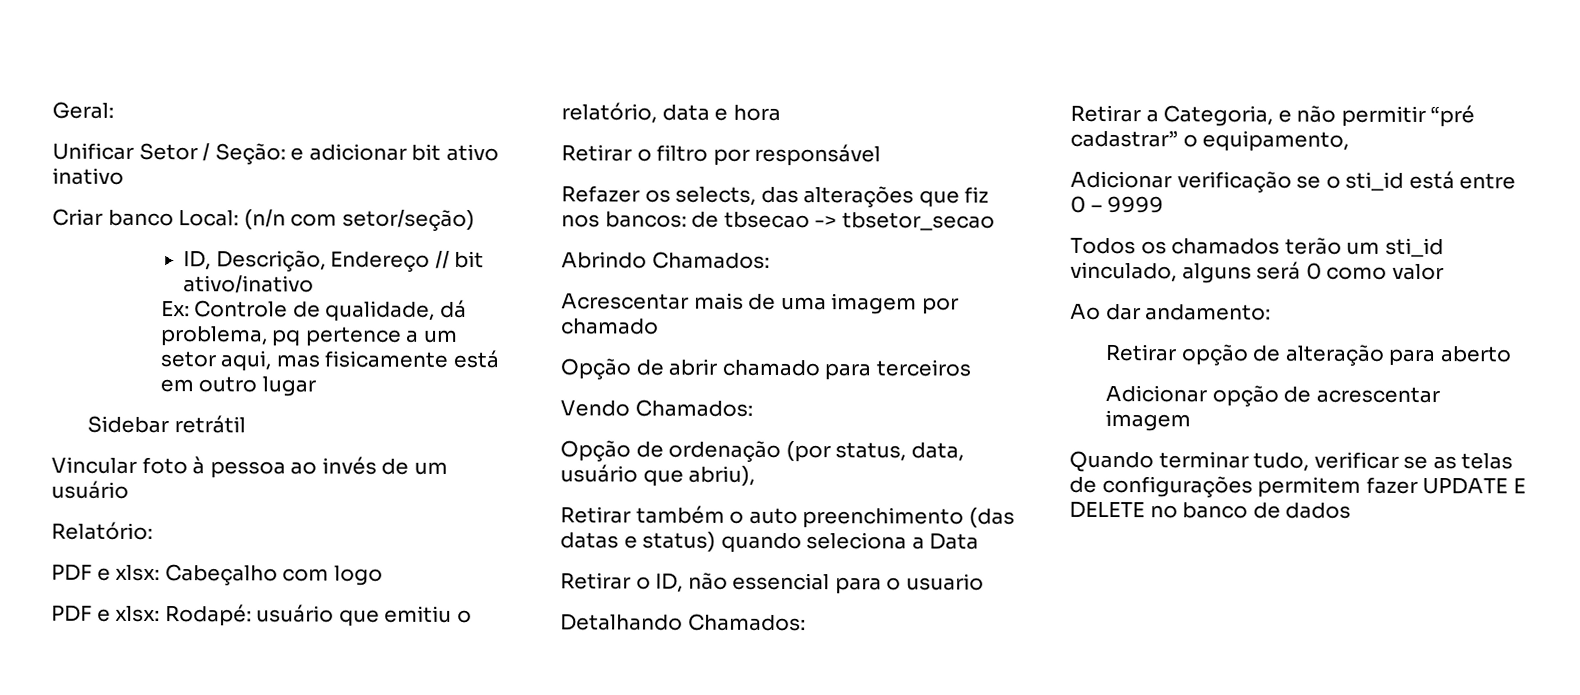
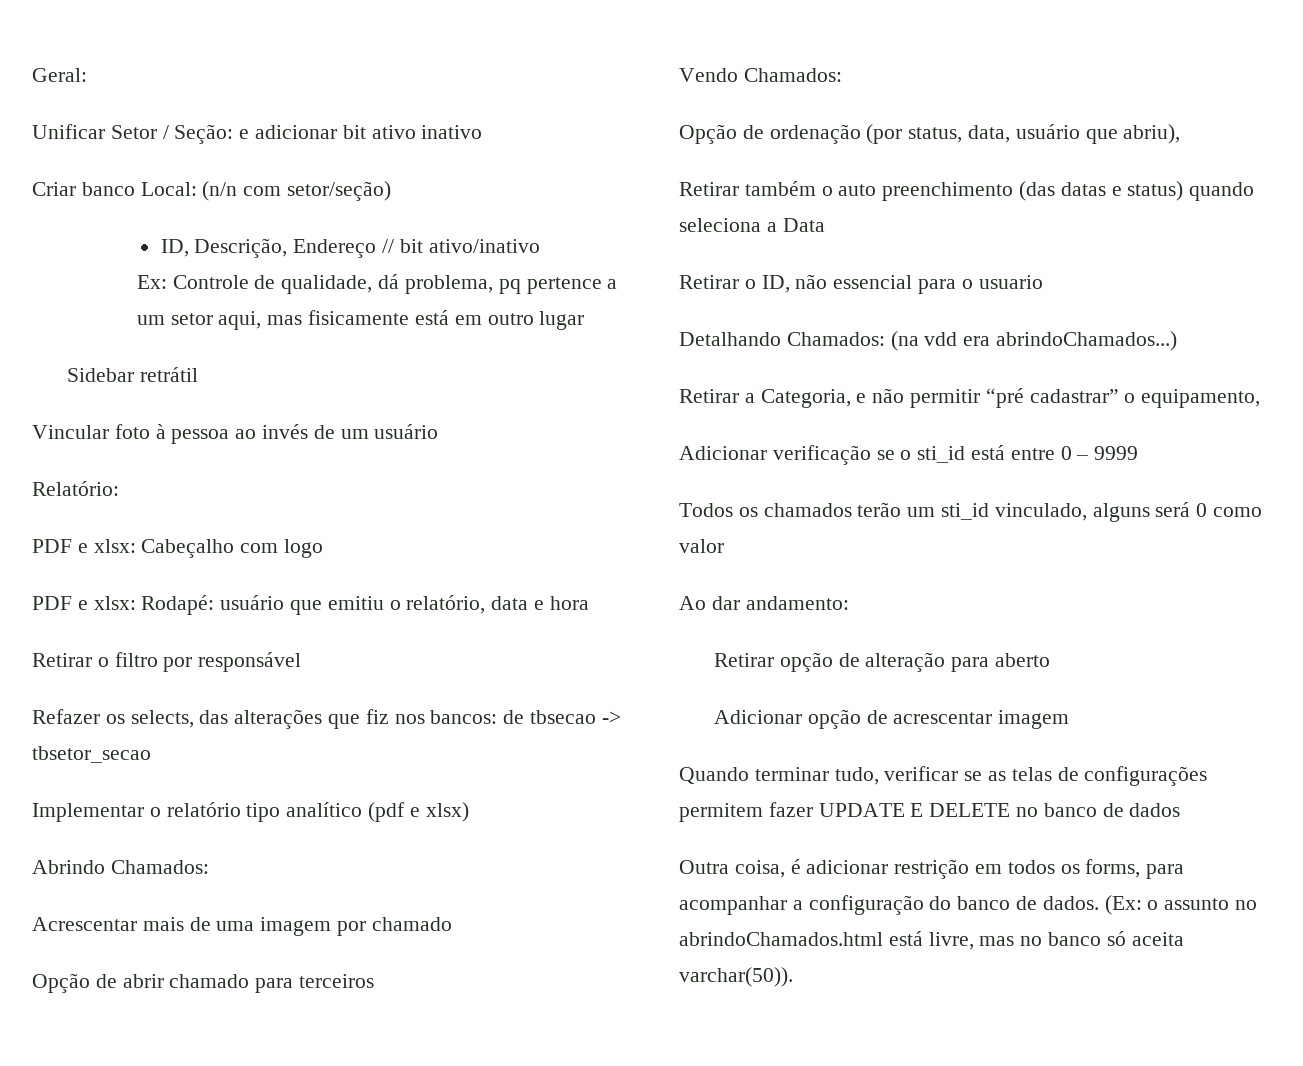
(995, 221) none -> [32,802,469,822] // Implementar o relatório tipo analítico (pdf e xlsx)
(806, 622) none -> [890,331,1178,351] (na vdd era abrindoChamados...)
(1352, 510) none -> [679,859,1185,879] [679,895,1258,915] [679,931,1184,950] [679,967,793,987] // Outra coisa, é adicionar restrição em todos os forms, para acompanhar a configuração do banco de dados. (Ex: o assunto no abrindoChamados.html está livre, mas no banco só aceita varchar(50)).

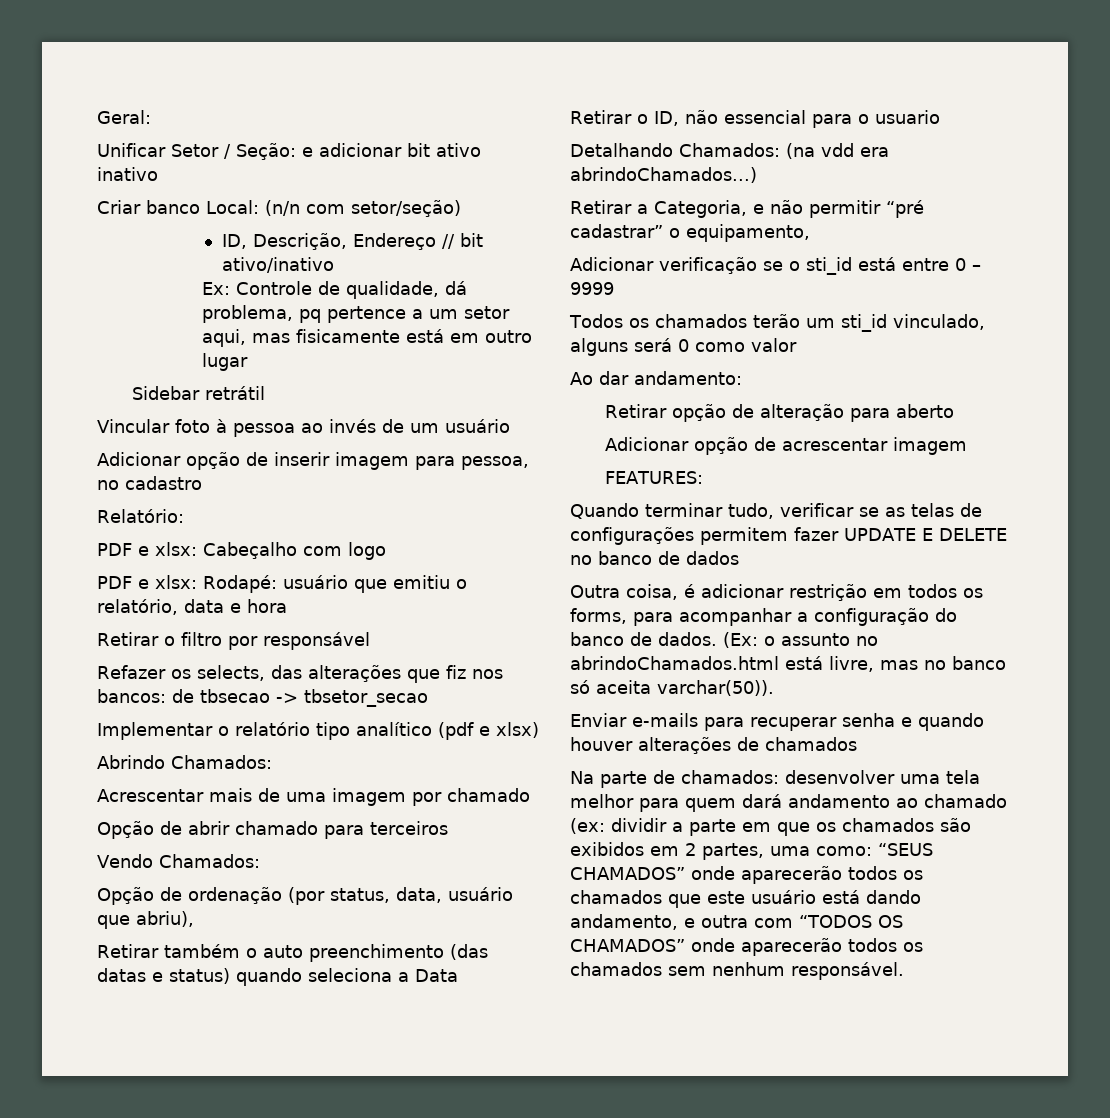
(439, 431) none -> [97,452,529,470] [97,476,202,490] // Adicionar opção de inserir imagem para pessoa, no cadastro
(1070, 719) none -> [604,471,703,484] // FEATURES:
(793, 977) none -> [570,713,984,731] [570,737,857,754] [570,770,980,788] [570,794,1007,812] [570,818,971,836] [570,842,933,860] [570,866,923,884] [570,890,921,908] [570,914,903,930] [570,938,923,956] [570,962,904,980] // Enviar e-mails para recuperar senha e quando houver alterações de chamados // Na parte de chamados: desenvolver uma tela melhor para quem dará andamento ao chamado (ex: dividir a parte em que os chamados são exibidos em 2 partes, uma como: “SEUS CHAMADOS” onde aparecerão todos os chamados que este usuário está dando andamento, e outra com “TODOS OS CHAMADOS” onde aparecerão todos os chamados sem nenhum responsável.

